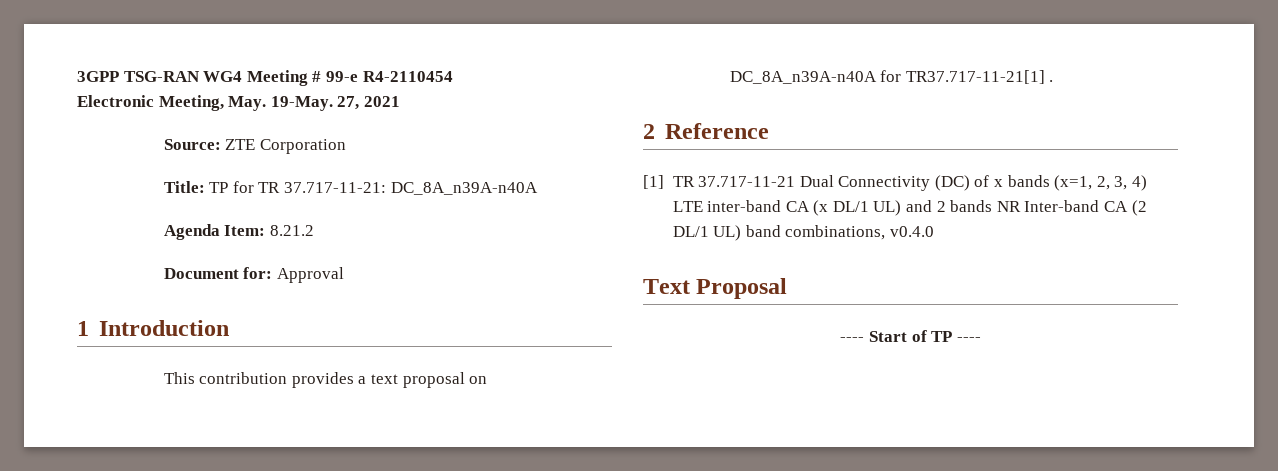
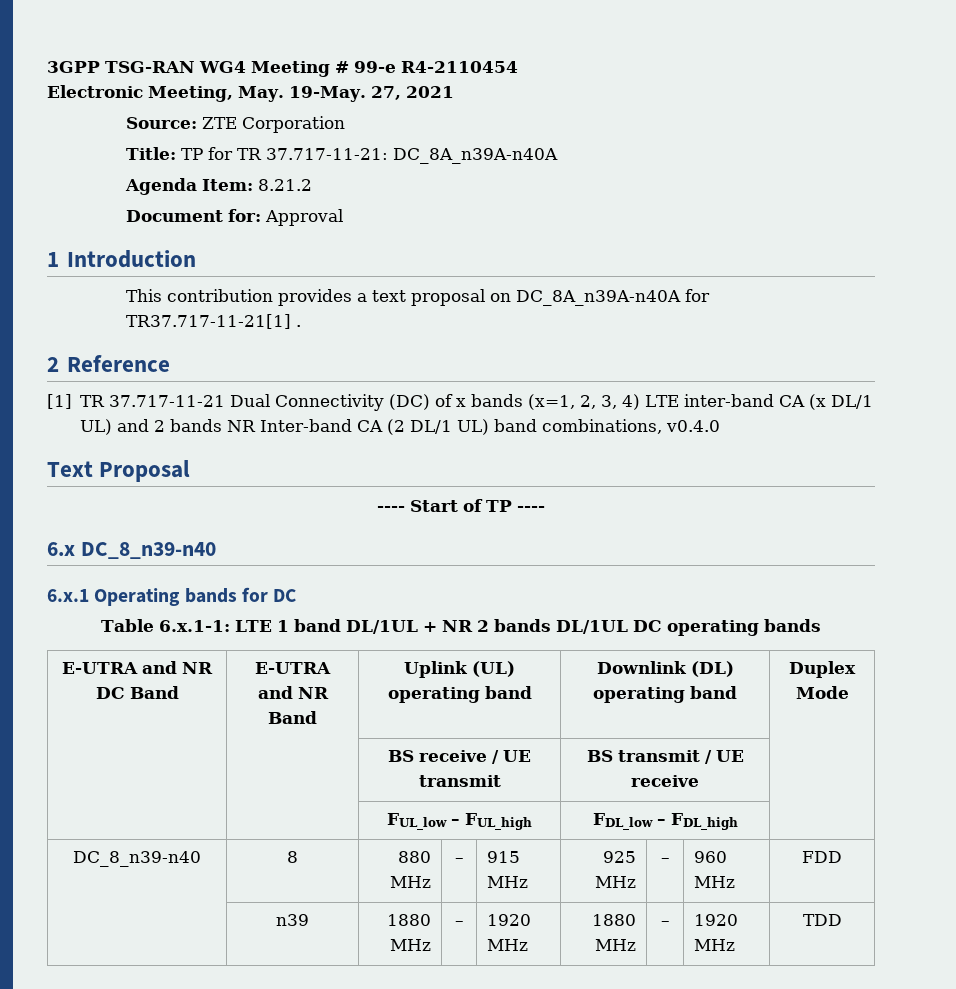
(981, 339) none -> [47,542,216,559] [47,587,297,606] [100,619,822,636] [62,661,213,674] [95,686,179,699] [255,662,331,674] [257,686,329,699] [268,711,317,724] [404,661,515,678] [387,686,532,703] [596,661,734,677] [593,686,737,703] [789,661,856,678] [795,686,849,699] [388,750,531,764] [418,775,501,787] [586,750,744,764] [631,775,699,787] [387,813,532,830] [592,813,738,830] [73,851,201,867] [287,851,298,863] [397,851,431,863] [389,876,431,888] [454,858,464,863] [487,851,521,863] [487,876,529,888] [602,851,636,863] [594,876,636,888] [660,858,670,863] [694,851,728,863] [694,876,736,888] [802,851,842,863] [276,914,309,926] [386,914,431,926] [389,939,431,951] [454,921,464,926] [487,914,532,926] [487,939,529,951] [591,914,636,926] [594,939,636,951] [660,921,670,926] [694,914,739,926] [694,939,736,951] [802,914,842,926] // 6.x DC_8_n39-n40 // 6.x.1 Operating bands for DC // Table 6.x.1-1: LTE 1 band DL/1UL + NR 2 bands DL/1UL DC operating bands // E-UTRA and NR DC Band | E-UTRA and NR Band | Uplink (UL) operating band | Downlink (DL) operating band | Duplex Mode // | | BS receive / UE transmit | BS transmit / UE receive | // | | FUL_low – FUL_high | FDL_low – FDL_high | // DC_8_n39-n40 | 8 | 880 MHz | – | 915 MHz | 925 MHz | – | 960 MHz | FDD // | n39 | 1880 MHz | – | 1920 MHz | 1880 MHz | – | 1920 MHz | TDD

